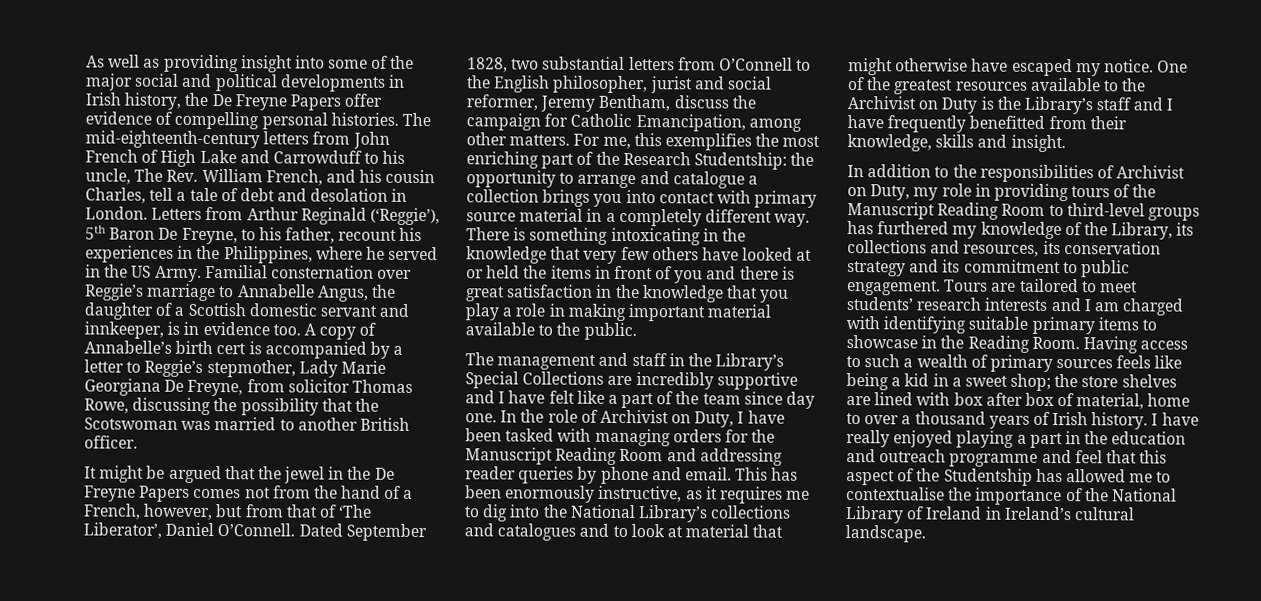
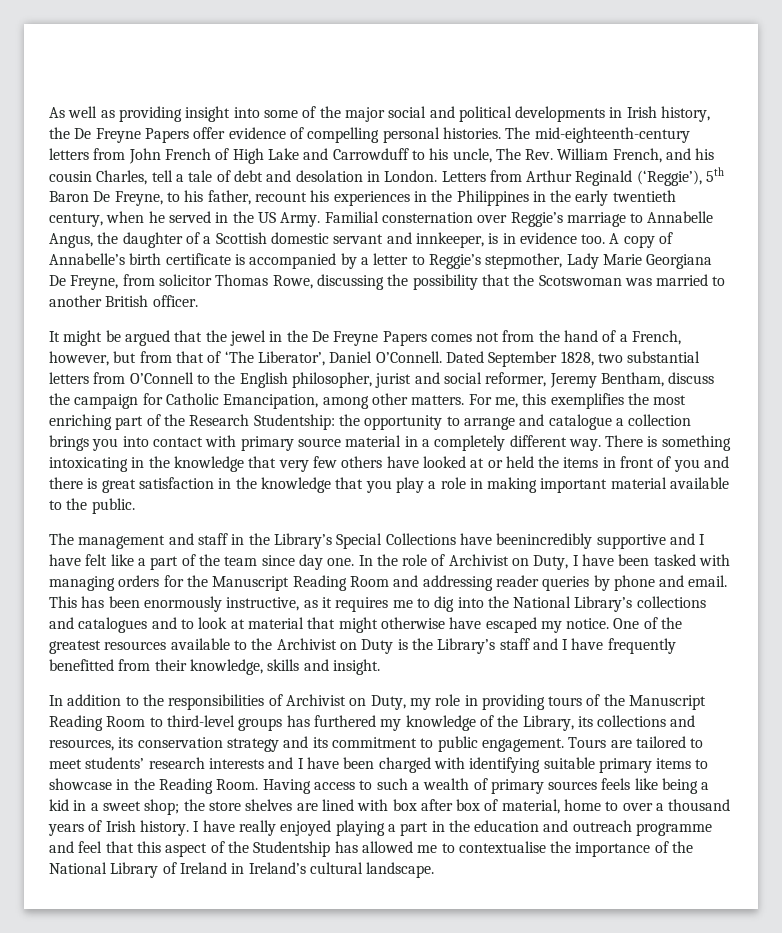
[223,246,363,264] Philippines, where -> [456,190,676,206] [49,211,145,227] Philippines in the early twentieth century, when
[216,343,247,355] cert -> [165,253,231,265] certificate
[607,372,714,390] are incredibly -> [459,533,593,549] have beenincredibly
[1093,302,1119,312] am -> [306,757,375,769] have been

